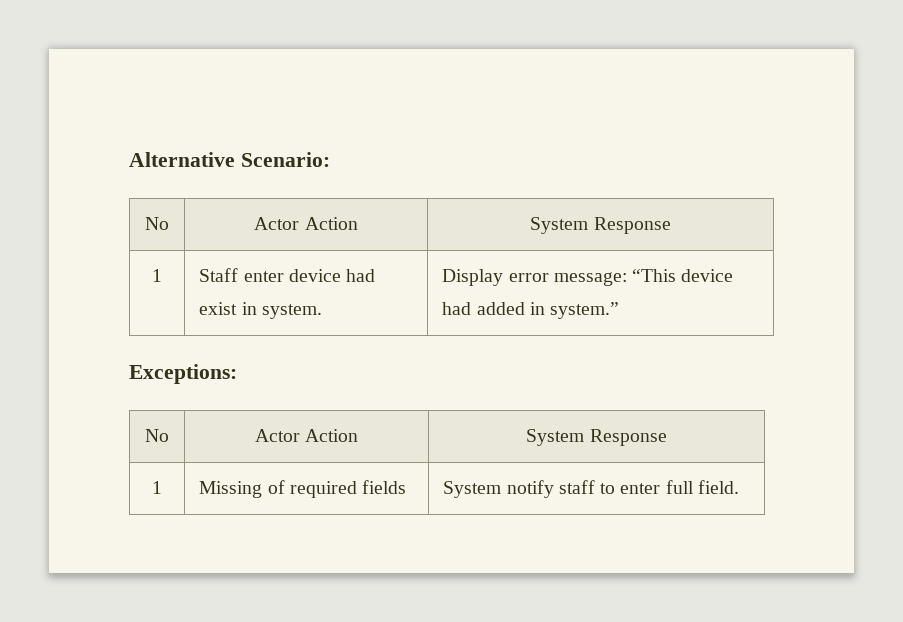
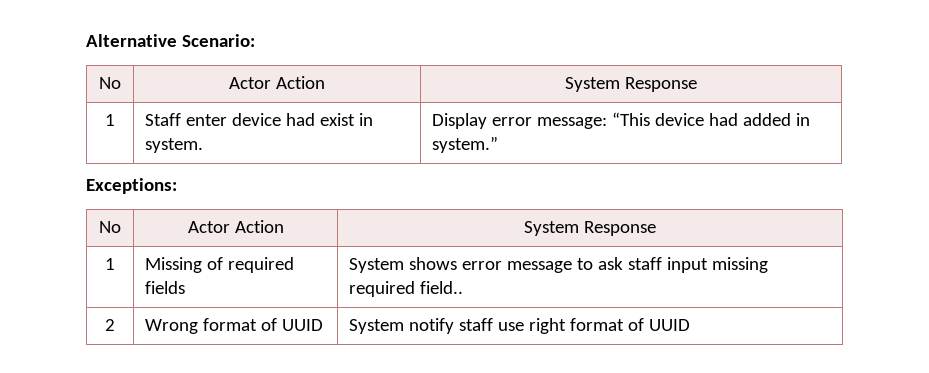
[506,480,740,498] notify staff to enter full field. -> [409,257,769,273] [349,281,464,297] [105,319,115,331] [145,318,324,334] [349,318,691,334] shows error message to ask staff input missing required field.. // 2 | Wrong format of UUID | System notify staff use right format of UUID

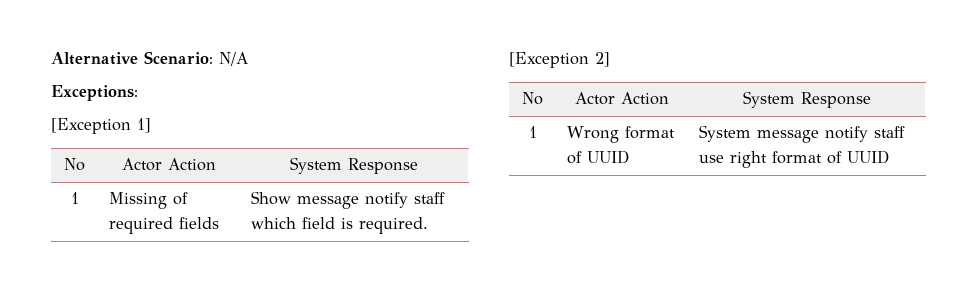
[99,77,121,89] [229,76,325,89] [565,77,697,92] [105,114,115,126] [145,113,374,126] [145,138,204,153] [432,112,811,129] [432,136,499,153] // No | Actor Action | System Response // 1 | Staff enter device had exist in system. | Display error message: “This device had added in system.” -> [219,52,248,66] N/A
(177, 186) none -> [51,118,151,134] // [Exception 1]
[349,257,769,273] [349,281,464,297] [105,319,115,331] System shows error message to ask staff input missing required field.. // 2 -> [251,191,446,209] [251,217,429,234] [509,52,610,68] [522,92,543,105] [574,92,669,105] [742,91,871,108] [528,126,537,138] Show message notify staff which field is required. // [Exception 2] // No | Actor Action | System Response // 1
(405, 326) none -> [757,130,820,143] message

